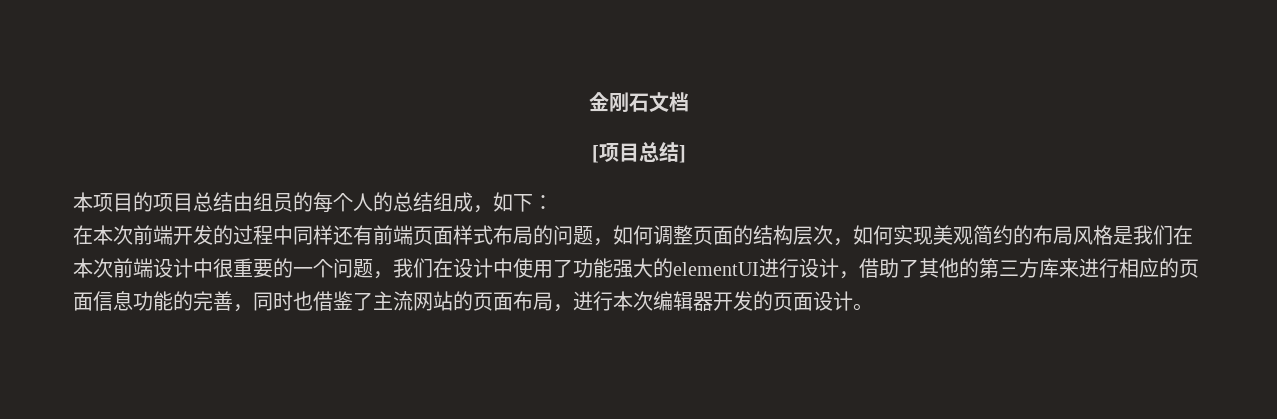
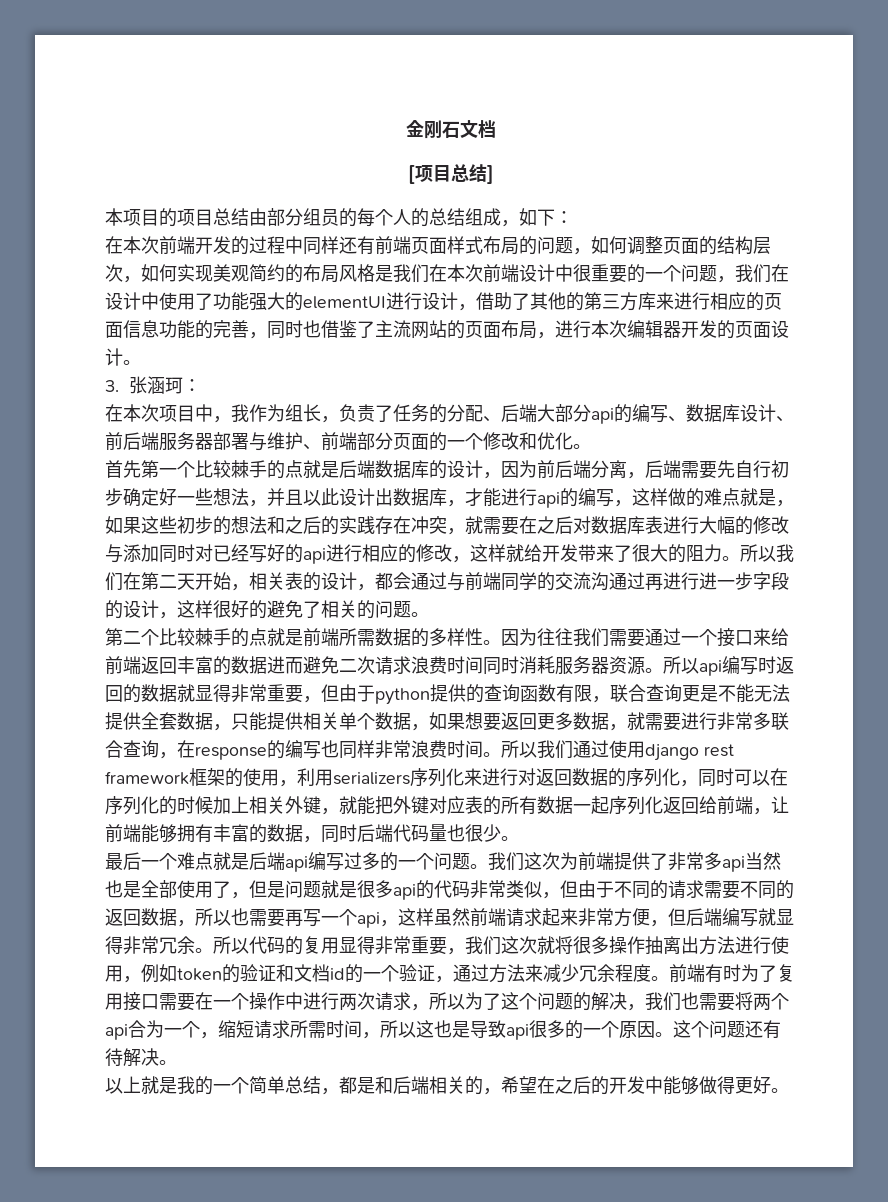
(253, 202) none -> [267,208,303,226] 部分
(873, 307) none -> [105,376,202,394] [105,404,794,424] [105,432,591,451] [105,460,789,479] [105,488,794,508] [105,516,789,535] [105,544,794,564] [105,572,789,591] [105,600,429,619] [105,628,789,647] [105,656,794,676] [105,684,790,705] [105,712,789,731] [105,740,734,761] [105,768,788,787] [105,796,789,815] [105,824,519,843] [105,852,781,872] [105,880,794,900] [105,908,794,928] [105,936,789,955] [105,964,795,983] [105,992,789,1011] [105,1020,781,1040] [105,1048,177,1067] [105,1076,789,1095] // 3.张涵珂： // 在本次项目中，我作为组长，负责了任务的分配、后端大部分api的编写、数据库设计、前后端服务器部署与维护、前端部分页面的一个修改和优化。 // 首先第一个比较棘手的点就是后端数据库的设计，因为前后端分离，后端需要先自行初步确定好一些想法，并且以此设计出数据库，才能进行api的编写，这样做的难点就是，如果这些初步的想法和之后的实践存在冲突，就需要在之后对数据库表进行大幅的修改与添加同时对已经写好的api进行相应的修改，这样就给开发带来了很大的阻力。所以我们在第二天开始，相关表的设计，都会通过与前端同学的交流沟通过再进行进一步字段的设计，这样很好的避免了相关的问题。 // 第二个比较棘手的点就是前端所需数据的多样性。因为往往我们需要通过一个接口来给前端返回丰富的数据进而避免二次请求浪费时间同时消耗服务器资源。所以api编写时返回的数据就显得非常重要，但由于python提供的查询函数有限，联合查询更是不能无法提供全套数据，只能提供相关单个数据，如果想要返回更多数据，就需要进行非常多联合查询，在response的编写也同样非常浪费时间。所以我们通过使用django rest framework框架的使用，利用serializers序列化来进行对返回数据的序列化，同时可以在序列化的时候加上相关外键，就能把外键对应表的所有数据一起序列化返回给前端，让前端能够拥有丰富的数据，同时后端代码量也很少。 // 最后一个难点就是后端api编写过多的一个问题。我们这次为前端提供了非常多api当然也是全部使用了，但是问题就是很多api的代码非常类似，但由于不同的请求需要不同的返回数据，所以也需要再写一个api，这样虽然前端请求起来非常方便，但后端编写就显得非常冗余。所以代码的复用显得非常重要，我们这次就将很多操作抽离出方法进行使用，例如token的验证和文档id的一个验证，通过方法来减少冗余程度。前端有时为了复用接口需要在一个操作中进行两次请求，所以为了这个问题的解决，我们也需要将两个api合为一个，缩短请求所需时间，所以这也是导致api很多的一个原因。这个问题还有待解决。 // 以上就是我的一个简单总结，都是和后端相关的，希望在之后的开发中能够做得更好。

